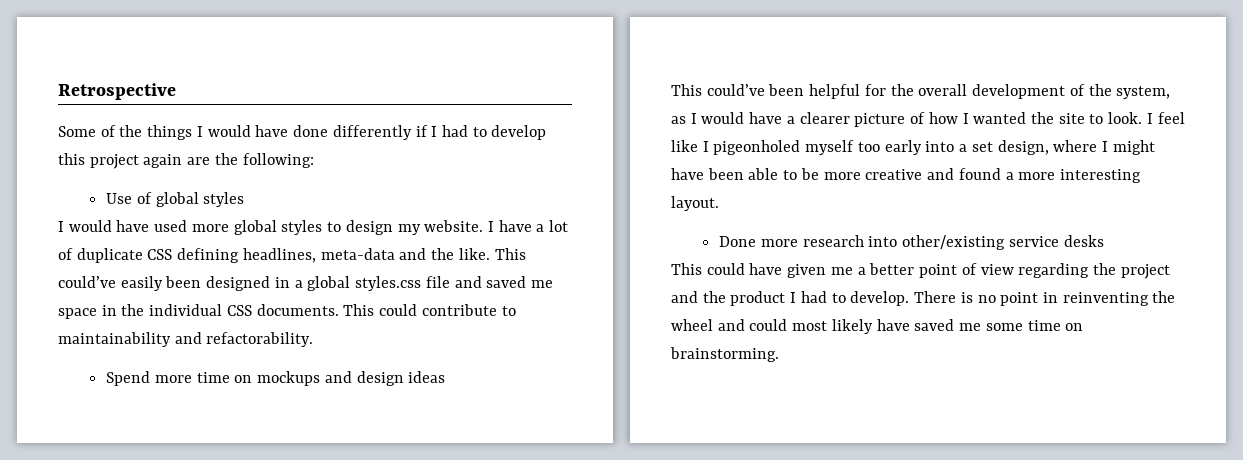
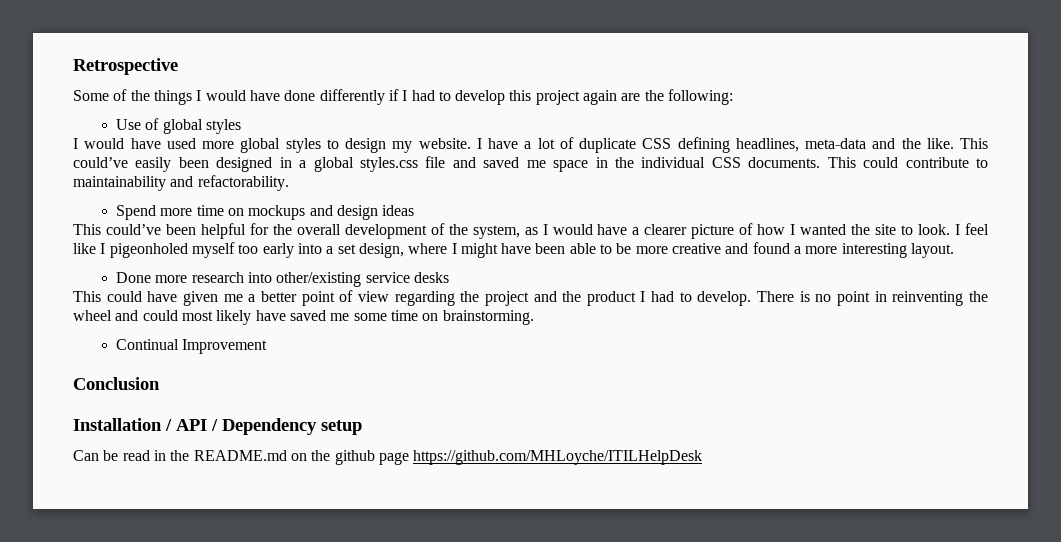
(779, 354) none -> [116,339,268,354] [73,377,160,390] [73,418,362,435] [73,450,703,465] // Continual Improvement // Conclusion // Installation / API / Dependency setup // Can be read in the README.md on the github page https://github.com/MHLoyche/ITILHelpDesk

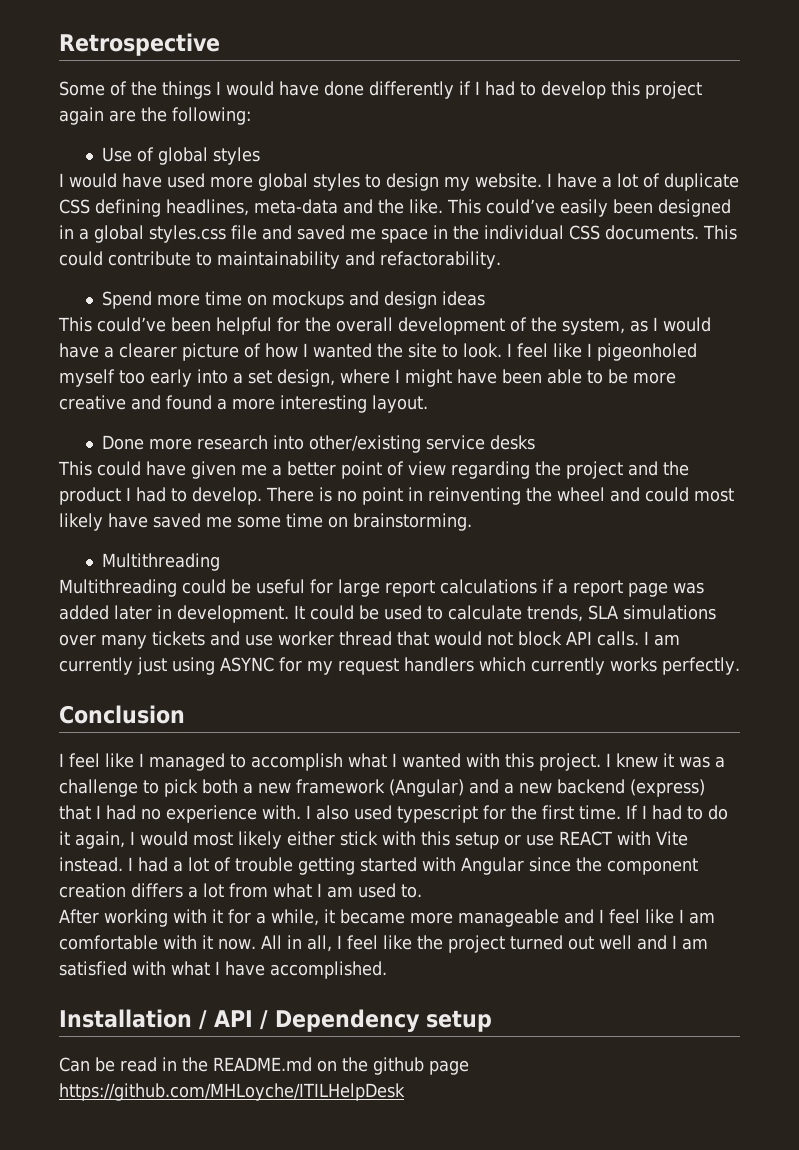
[116,339,268,354] [73,377,160,390] Continual Improvement // Conclusion -> [101,553,220,571] [59,579,704,597] [59,605,716,623] [59,631,680,649] [59,657,740,675] [59,705,185,724] [59,753,725,771] [59,779,705,797] [59,805,728,823] [59,831,688,849] [59,857,698,875] [59,883,422,898] [59,909,715,927] [59,935,708,953] [59,961,387,979] Multithreading // Multithreading could be useful for large report calculations if a report page was added later in development. It could be used to calculate trends, SLA simulations over many tickets and use worker thread that would not block API calls. I am currently just using ASYNC for my request handlers which currently works perfectly. // Conclusion // I feel like I managed to accomplish what I wanted with this project. I knew it was a challenge to pick both a new framework (Angular) and a new backend (express) that I had no experience with. I also used typescript for the first time. If I had to do it again, I would most likely either stick with this setup or use REACT with Vite instead. I had a lot of trouble getting started with Angular since the component creation differs a lot from what I am used to. // After working with it for a while, it became more manageable and I feel like I am comfortable with it now. All in all, I feel like the project turned out well and I am satisfied with what I have accomplished.

